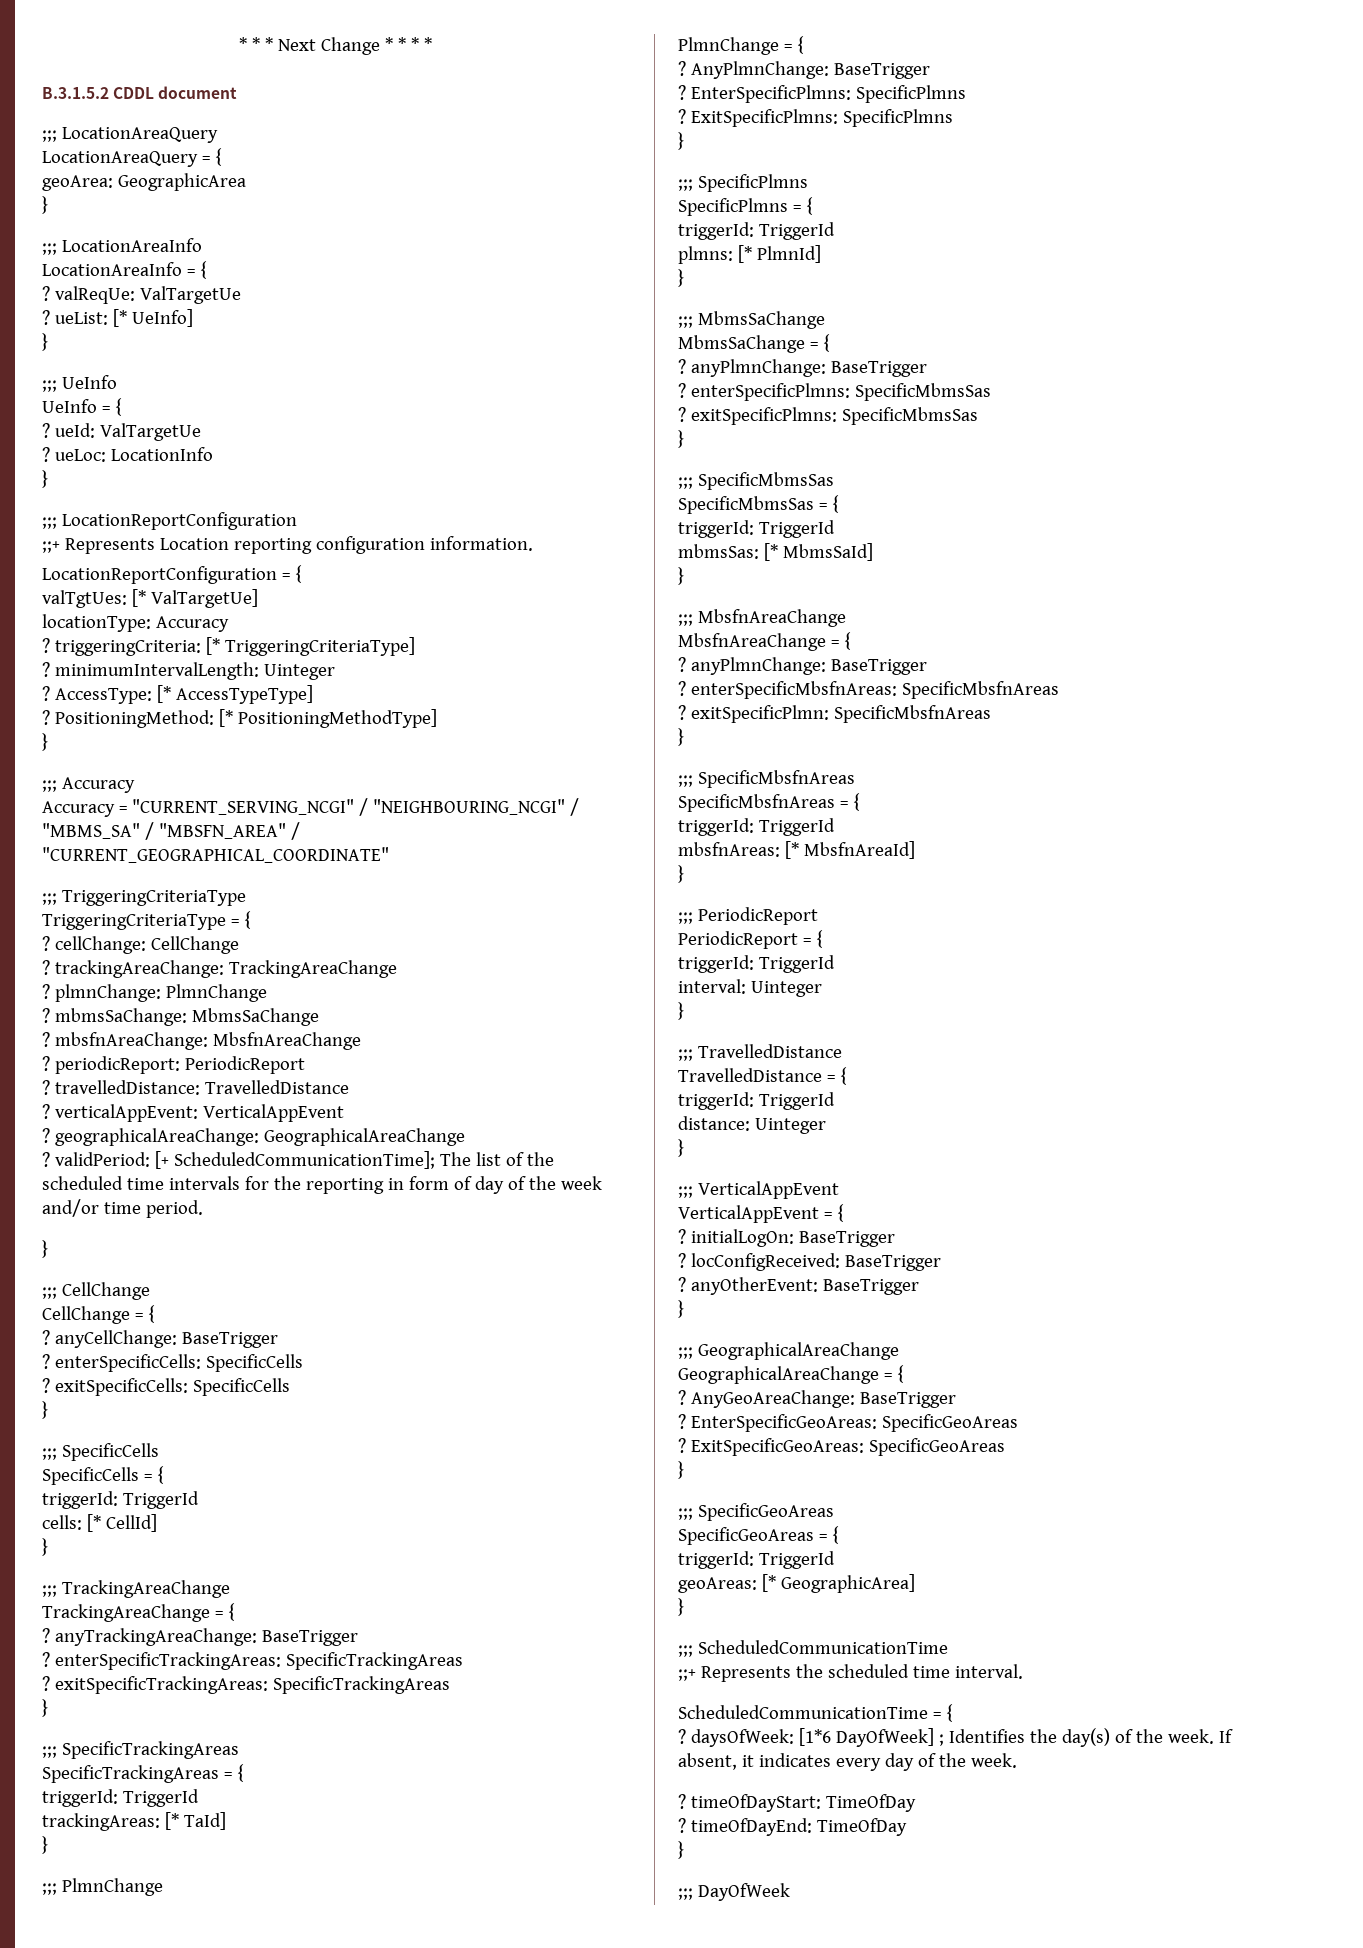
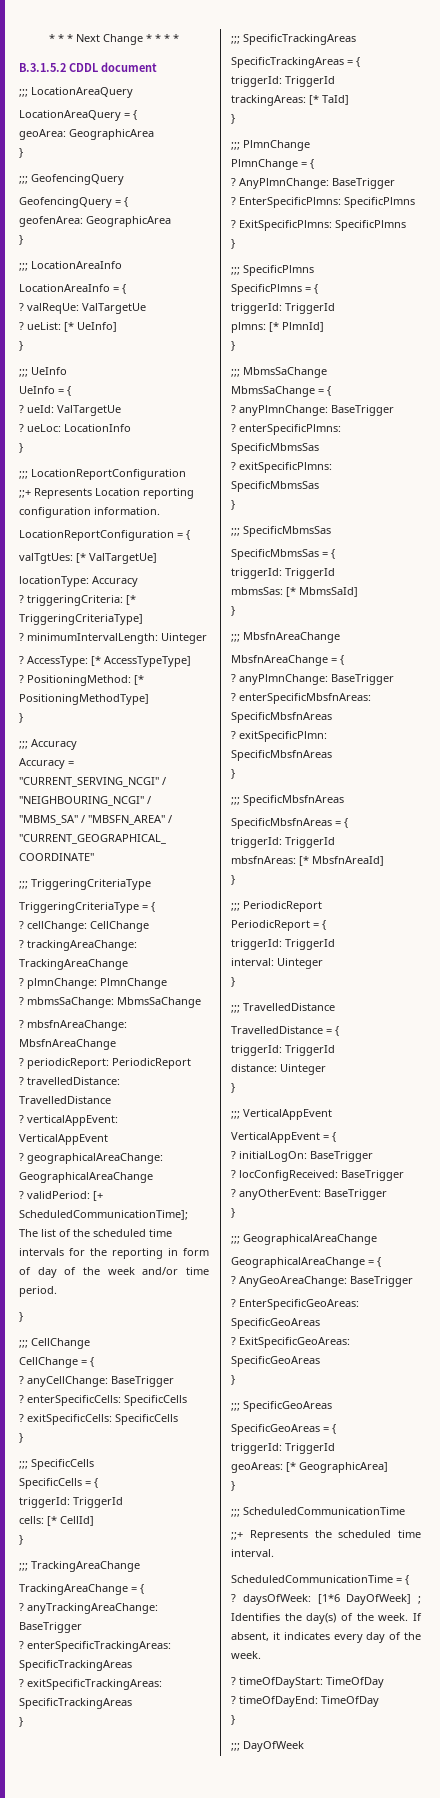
(48, 205) none -> [19,174,124,185] [19,197,128,208] [19,216,171,227] [19,235,23,245] // ;;; GeofencingQuery // GeofencingQuery = { // geofenArea: GeographicArea // }

